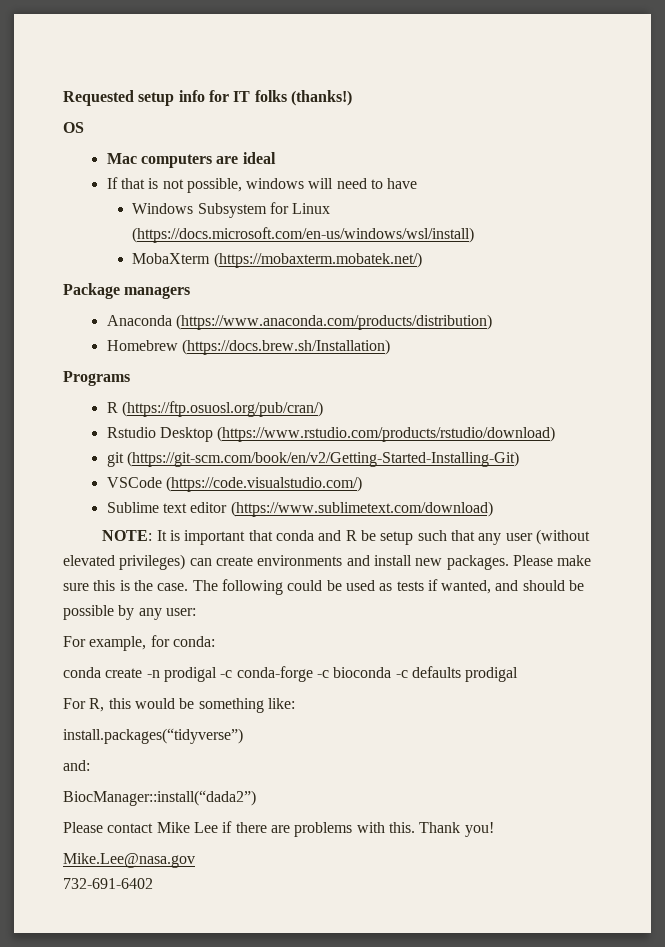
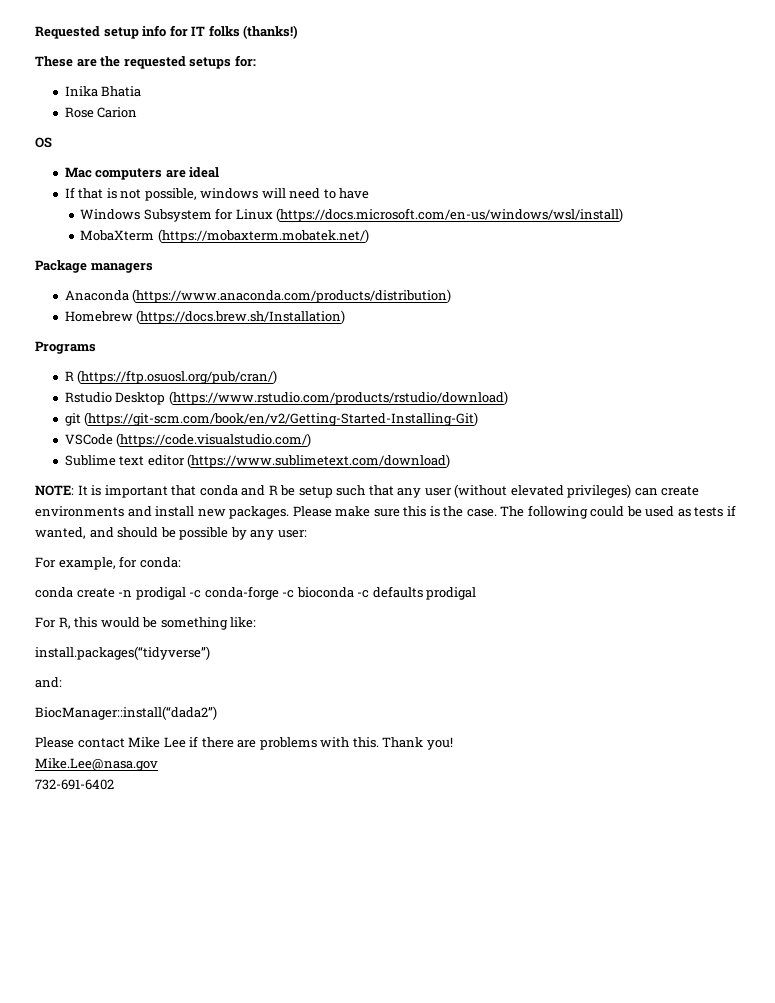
(352, 98) none -> [35,55,256,69] [64,86,142,97] [64,107,138,118] // These are the requested setups for: // Inika Bhatia // Rose Carion

